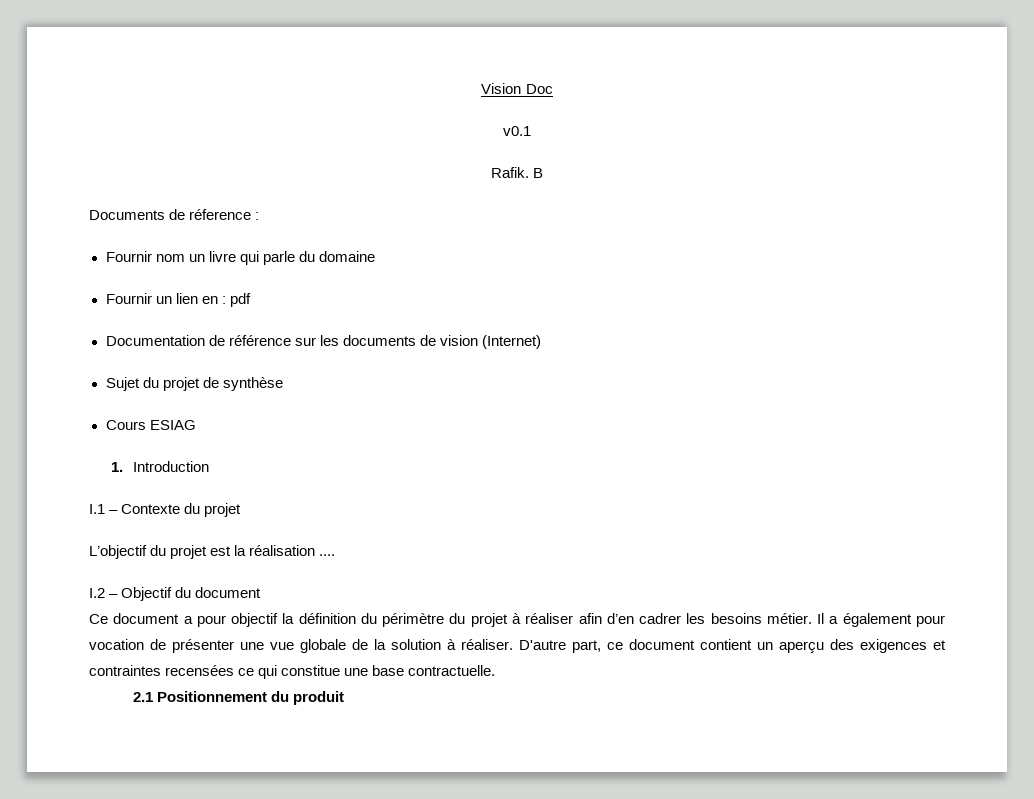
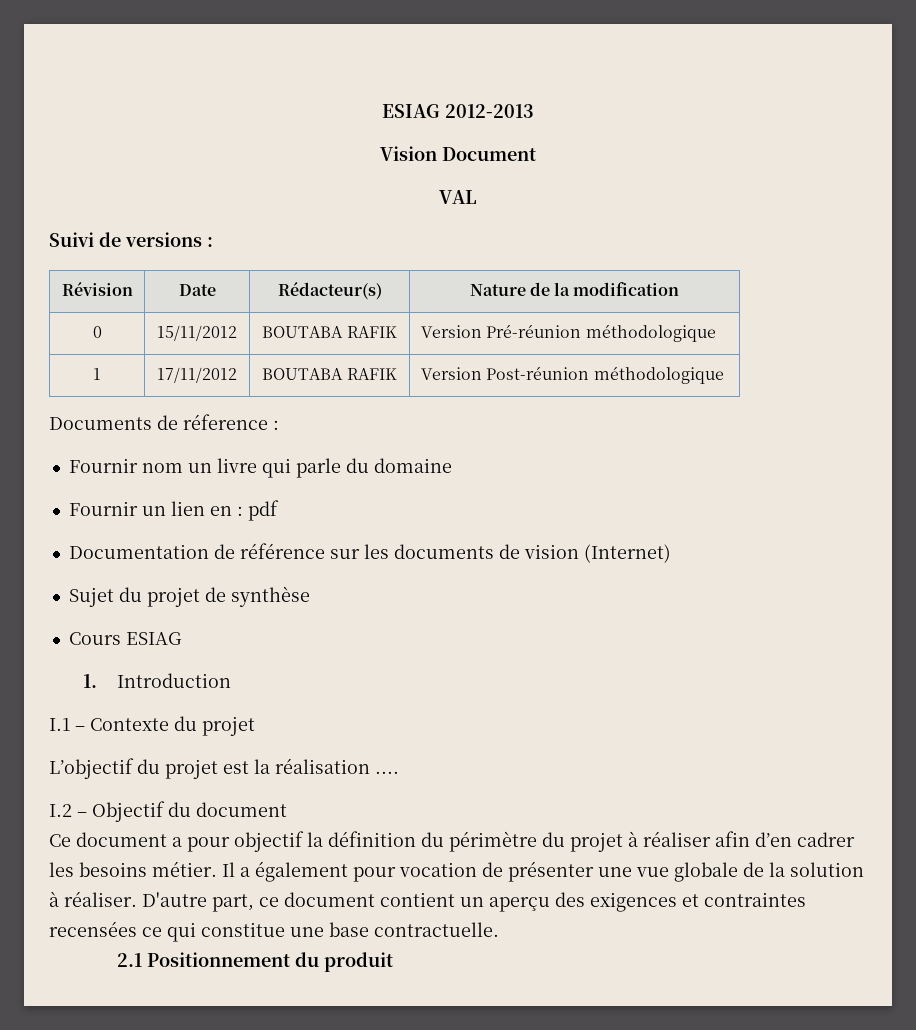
[481,83,553,94] [503,126,531,136] [490,167,544,178] Vision Doc // v0.1 // Rafik. B -> [382,104,534,118] [380,146,536,161] [439,190,477,204] [49,232,213,247] [61,282,133,296] [178,284,216,296] [277,282,382,300] [469,282,680,296] [92,326,102,338] [157,325,237,341] [262,326,397,338] [420,324,716,342] [93,368,101,380] [157,367,237,383] [262,368,397,380] [420,366,724,384] ESIAG 2012-2013 // Vision Document // VAL // Suivi de versions : // Révision | Date | Rédacteur(s) | Nature de la modification // 0 | 15/11/2012 | BOUTABA RAFIK | Version Pré-réunion méthodologique // 1 | 17/11/2012 | BOUTABA RAFIK | Version Post-réunion méthodologique

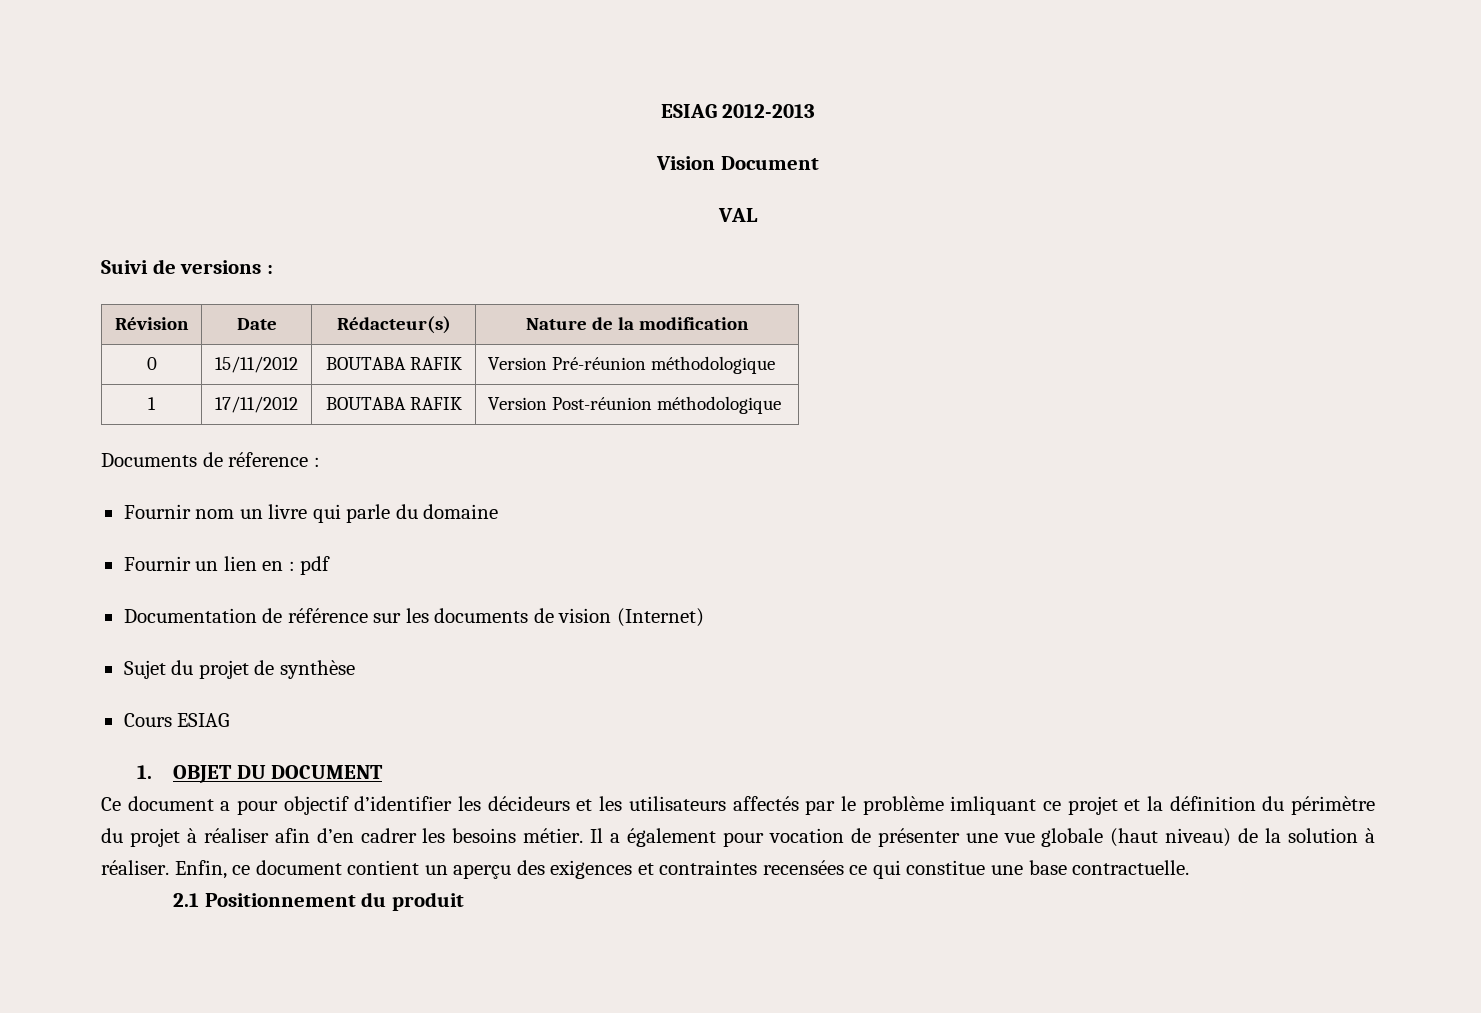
[116,673,231,688] [49,716,255,736] [49,758,399,779] [49,801,287,822] Introduction // I.1 – Contexte du projet // L’objectif du projet est la réalisation .... // I.2 – Objectif du document -> [172,765,384,783] OBJET DU DOCUMENT
(304, 841) none -> [354,796,1141,815] d’identifier les décideurs et les utilisateurs affectés par le problème imliquant ce projet et
(738, 872) none -> [1110,828,1232,847] (haut niveau)
[142,892,254,912] D'autre part, -> [174,860,227,879] Enfin,

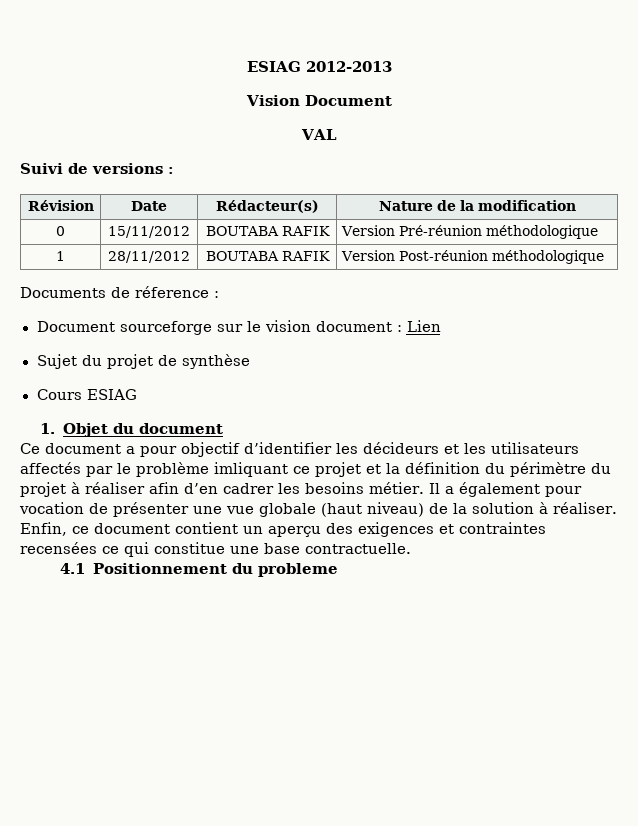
[215,396,298,413] 17/11/2012 -> [108,251,190,263] 28/11/2012
[123,504,499,523] [123,556,331,575] [123,608,704,627] Fournir nom un livre qui parle du domaine // Fournir un lien en : pdf // Documentation de référence sur les documents de vision (Internet) -> [36,320,441,335] Document sourceforge sur le vision document : Lien
[172,765,384,783] OBJET DU DOCUMENT -> [62,423,223,437] Objet du document
[172,893,199,907] 2.1 -> [60,563,86,574] 4.1
[391,892,464,911] produit -> [257,563,338,577] probleme

